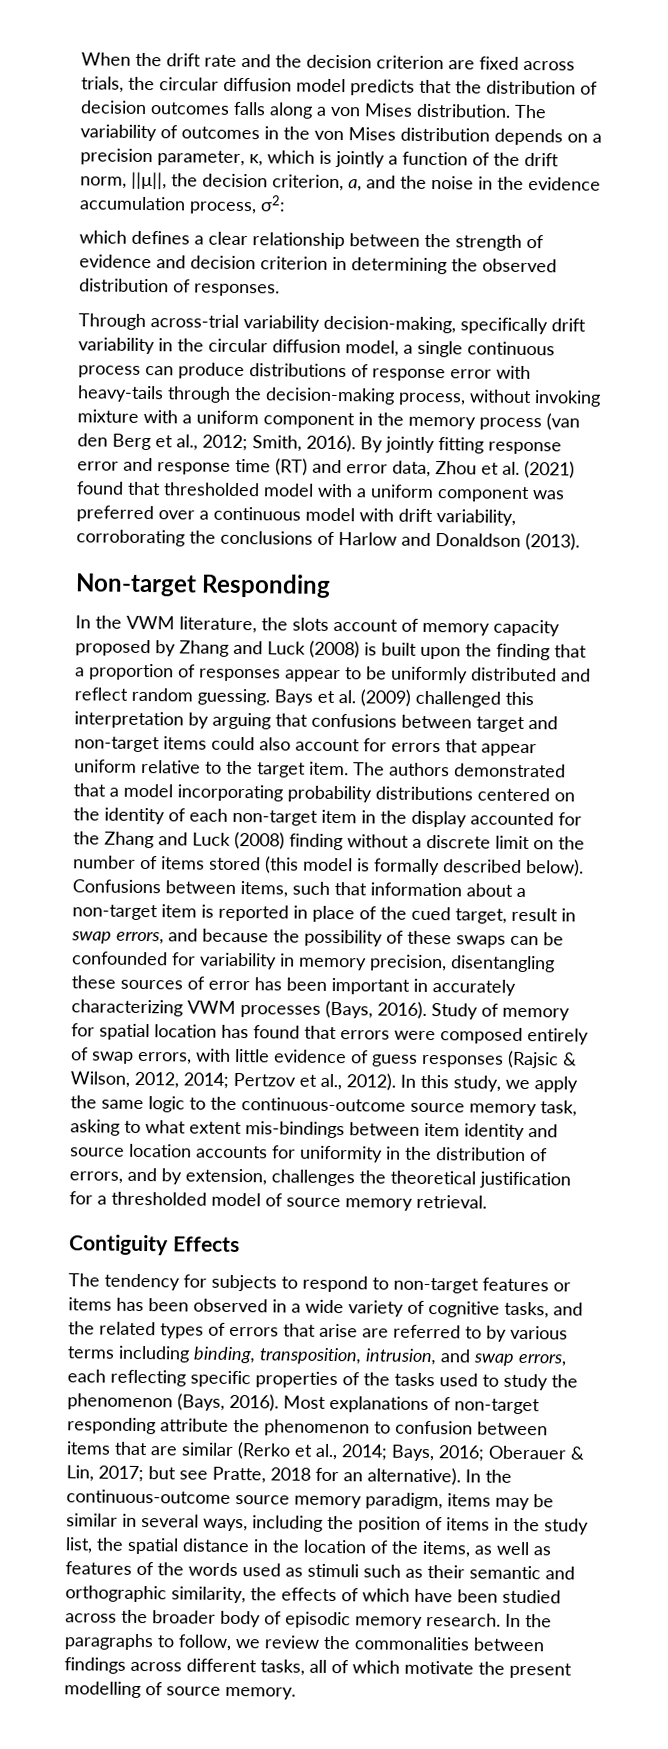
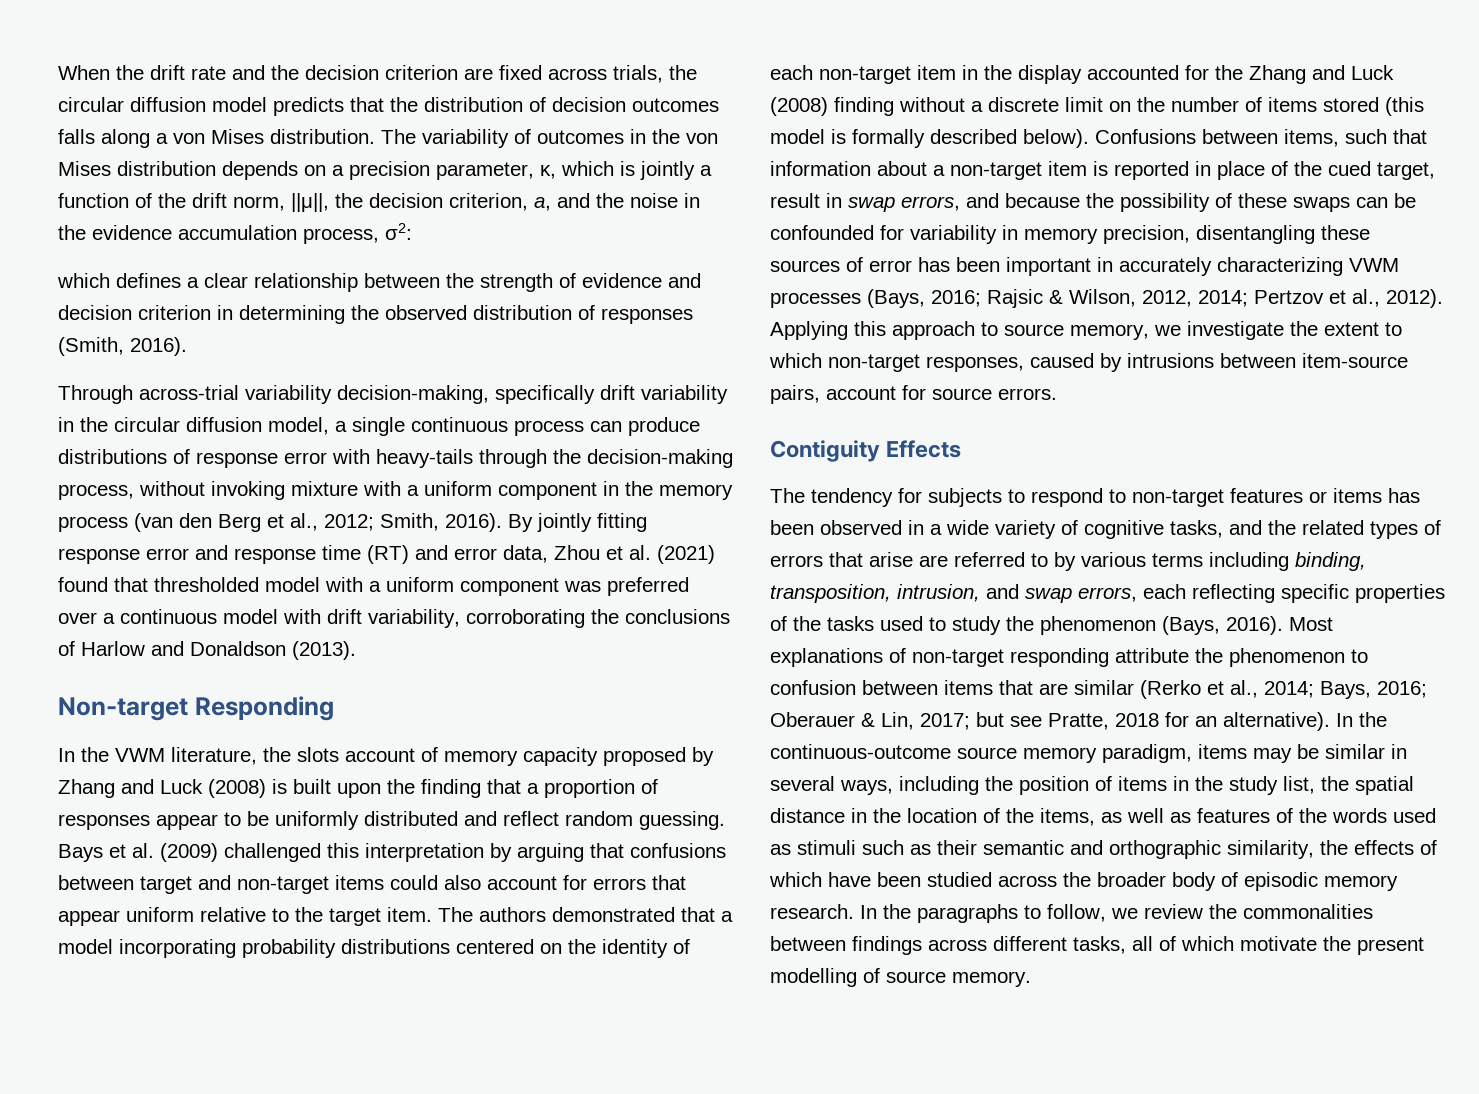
[194,283,280,297] responses. -> [601,308,693,324] [58,337,187,356] responses (Smith, 2016).
[377,1001,570,1021] [71,1023,589,1045] [71,1047,559,1069] 2016). Study of memory for spatial location has found that errors were composed entirely of swap errors, with little evidence of guess responses (Rajsic -> [931,289,1043,308] 2016; Rajsic
[400,1074,578,1093] [70,1095,577,1117] [70,1119,558,1141] [70,1143,548,1163] [69,1167,571,1189] [69,1191,487,1211] In this study, we apply the same logic to the continuous-outcome source memory task, asking to what extent mis-bindings between item identity and source location accounts for uniformity in the distribution of errors, and by extension, challenges the theoretical justification for a thresholded model of source memory retrieval. -> [770,321,1402,340] [769,353,1408,372] [770,385,1057,404] Applying this approach to source memory, we investigate the extent to which non-target responses, caused by intrusions between item-source pairs, account for source errors.

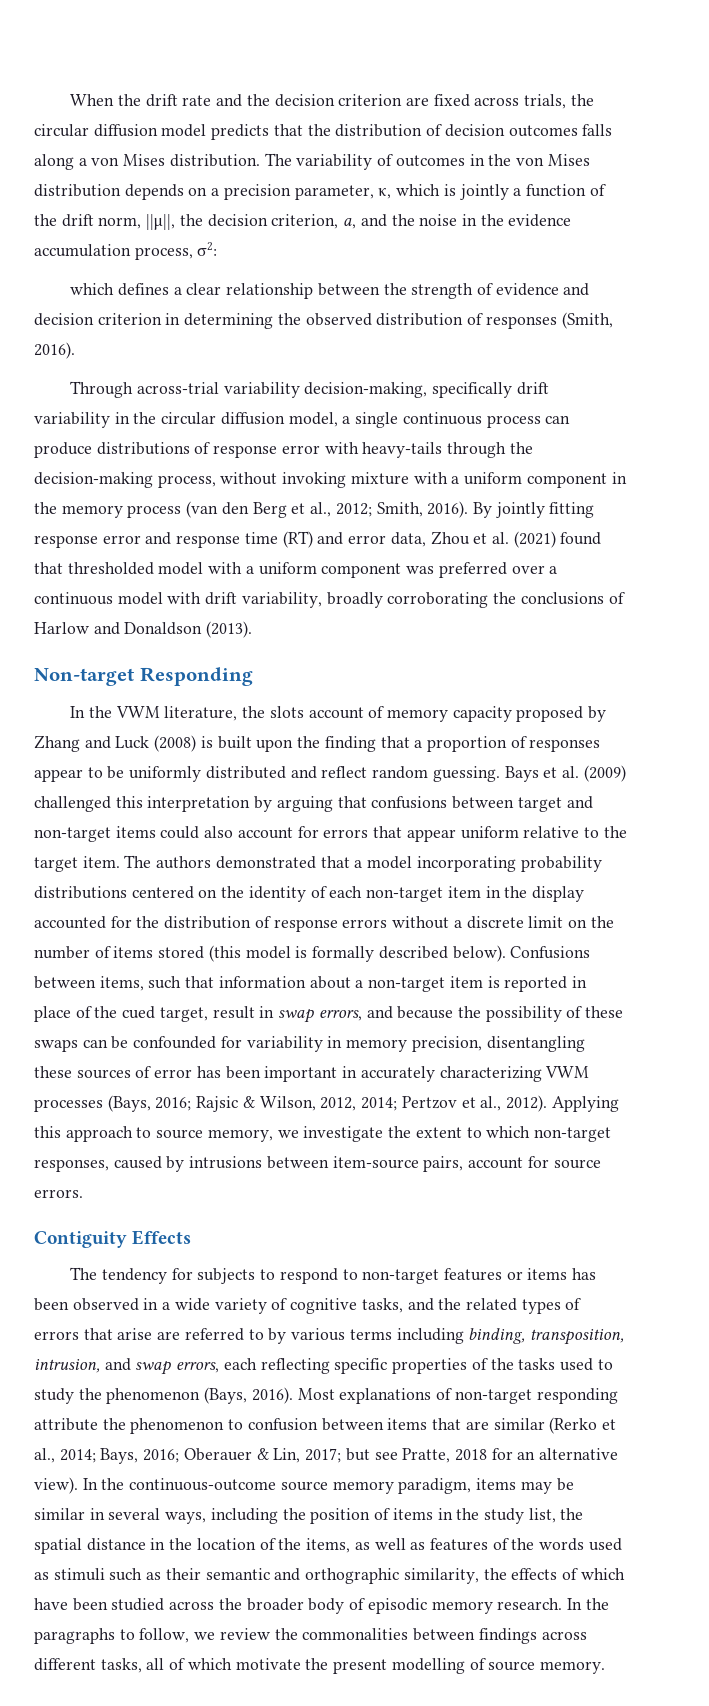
(460, 618) none -> [326,592,383,608] broadly
[1249,65,1394,84] [770,97,894,116] Zhang and Luck (2008) finding -> [164,916,388,932] distribution of response errors
[1223,712,1330,731] alternative). -> [539,1448,619,1460] [34,1477,78,1494] alternative view).

